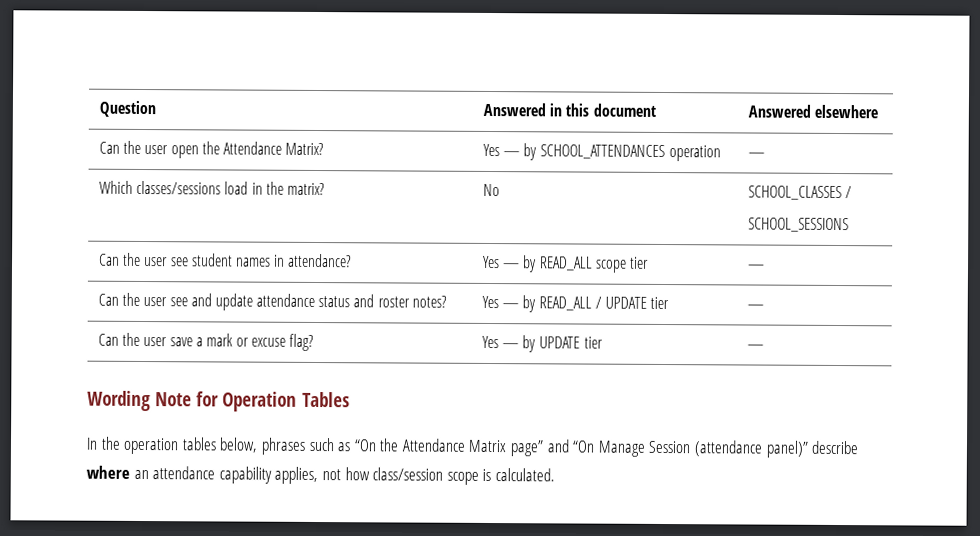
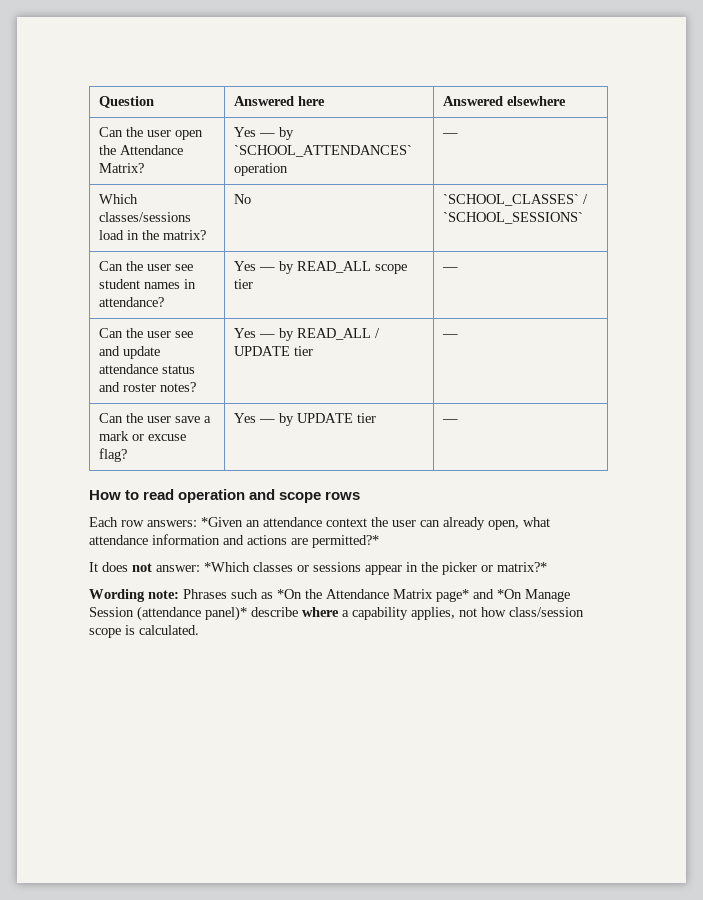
[549,103,656,117] in this document -> [298,96,326,106] here
[539,144,666,160] SCHOOL_ATTENDANCES -> [234,145,413,157] `SCHOOL_ATTENDANCES`
[747,185,853,201] [747,217,849,233] SCHOOL_CLASSES / // SCHOOL_SESSIONS -> [443,194,589,206] [443,212,584,224] `SCHOOL_CLASSES` / `SCHOOL_SESSIONS`
[87,390,350,412] [86,436,306,455] Wording Note for Operation Tables // In the operation tables below, phrases -> [89,489,361,503] [89,517,550,530] [89,534,379,548] [89,562,547,575] [89,589,227,602] How to read operation and scope rows // Each row answers: *Given an attendance context the user can already open, what attendance information and actions are permitted?* // It does not answer: *Which classes or sessions appear in the picker or matrix?* // Wording note: Phrases
[353,439,377,452] “On -> [277,589,302,599] *On
[510,439,596,457] page” and “On -> [436,589,522,602] page* and *On
[765,440,809,458] panel)” -> [205,606,247,621] panel)*
[133,466,216,480] an attendance -> [342,610,349,617] a

